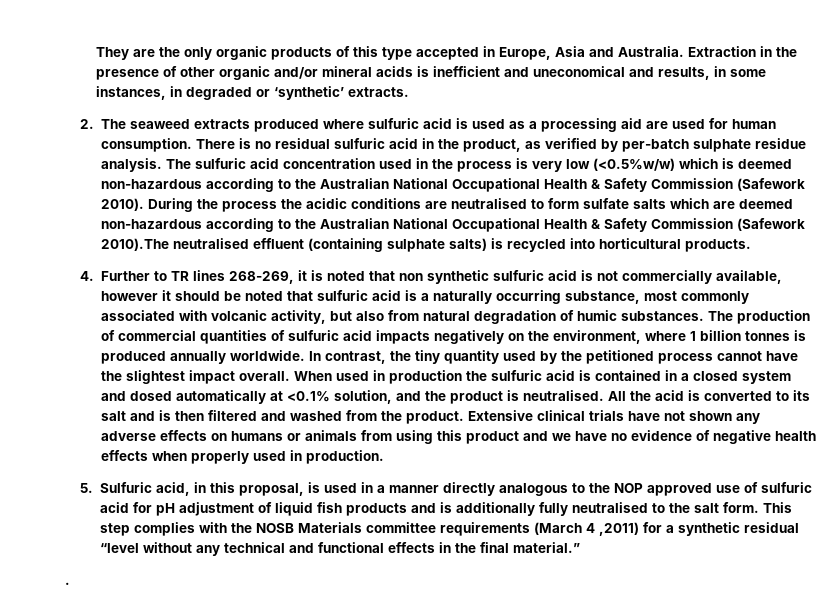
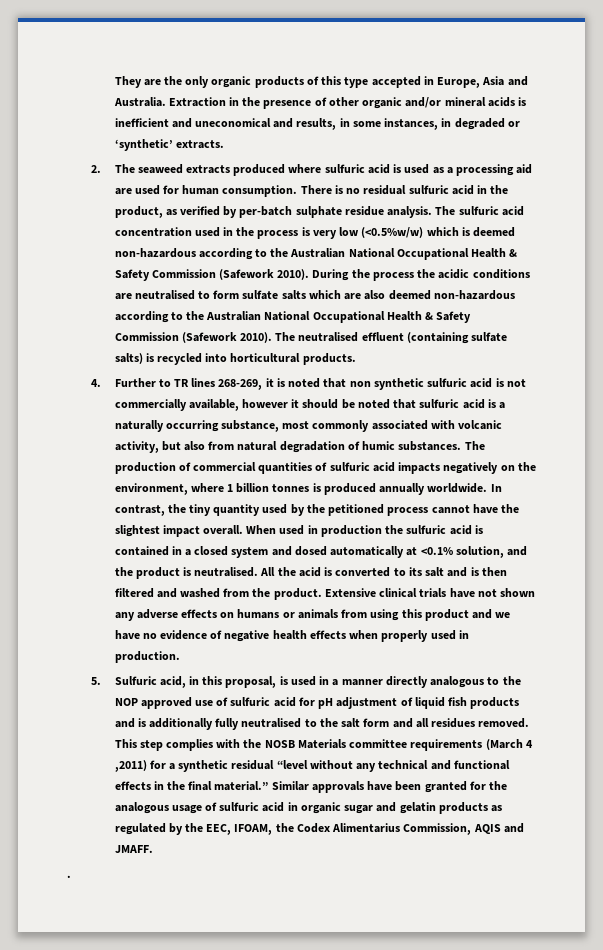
(736, 205) none -> [364,290,386,300] also
[101,238,170,251] 2010).The -> [239,332,296,343] 2010). The
[387,239,446,252] sulphate -> [471,332,508,342] sulfate
[723,502,760,513] form. -> [363,718,530,728] form and all residues removed.
(581, 547) none -> [271,781,508,793] [114,802,503,814] [114,823,524,835] [114,845,153,853] Similar approvals have been granted for the analogous usage of sulfuric acid in organic sugar and gelatin products as regulated by the EEC, IFOAM, the Codex Alimentarius Commission, AQIS and JMAFF.

